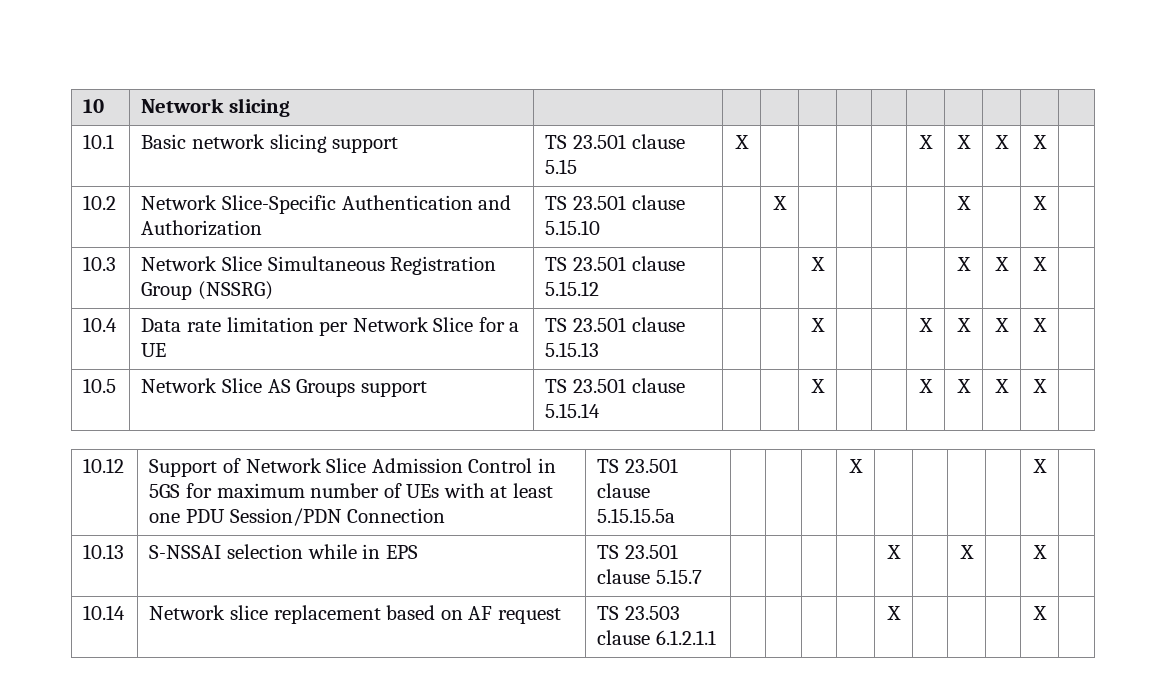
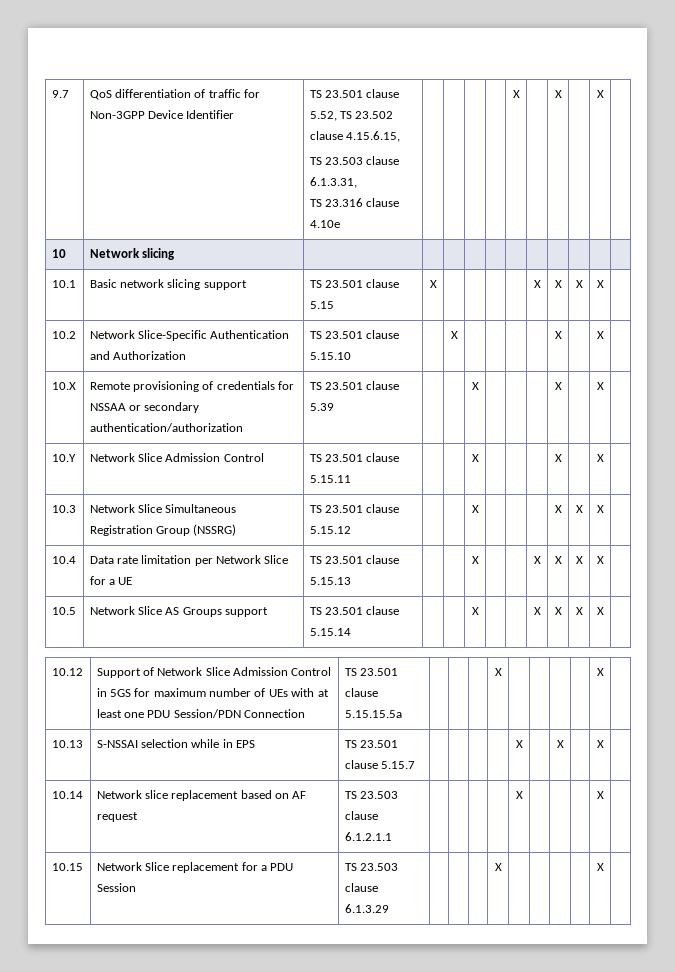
(83, 106) none -> [51,90,69,98] [89,89,261,100] [89,110,235,119] [309,89,400,98] [309,111,394,121] [309,131,400,142] [309,156,400,165] [309,177,357,188] [309,198,400,207] [309,220,340,228] [512,90,520,98] [554,90,562,98] [596,90,604,98] 9.7 | QoS differentiation of traffic for Non-3GPP Device Identifier | TS 23.501 clause 5.52, TS 23.502 clause 4.15.6.15, // TS 23.503 clause 6.1.3.31, // TS 23.316 clause 4.10e | | | | | X | | X | | X | //
(1047, 203) none -> [51,382,76,390] [89,381,295,392] [89,402,200,413] [89,423,243,432] [309,381,400,390] [309,403,334,411] [471,382,479,390] [554,382,562,390] [596,382,604,390] [51,454,76,462] [89,453,264,462] [309,453,400,462] [309,475,351,483] [471,454,479,462] [554,454,562,462] [596,454,604,462] // 10.X | Remote provisioning of credentials for NSSAA or secondary authentication/authorization | TS 23.501 clause 5.39 | | | X | | | | X | | X | // 10.Y | Network Slice Admission Control | TS 23.501 clause 5.15.11 | | | X | | | | X | | X |
(1047, 613) none -> [51,863,83,871] [96,862,294,873] [96,883,136,892] [344,863,398,871] [344,883,378,892] [344,904,389,913] [494,863,502,871] [596,863,604,871] // 10.15 | Network Slice replacement for a PDU Session | TS 23.503 clause 6.1.3.29 | | | | X | | | | | X |

